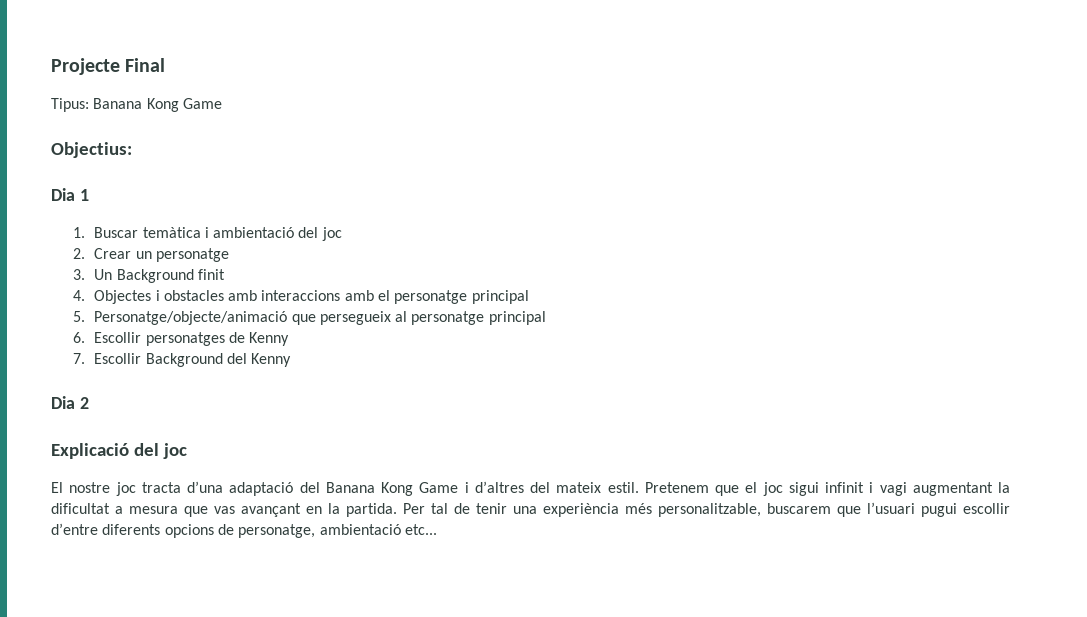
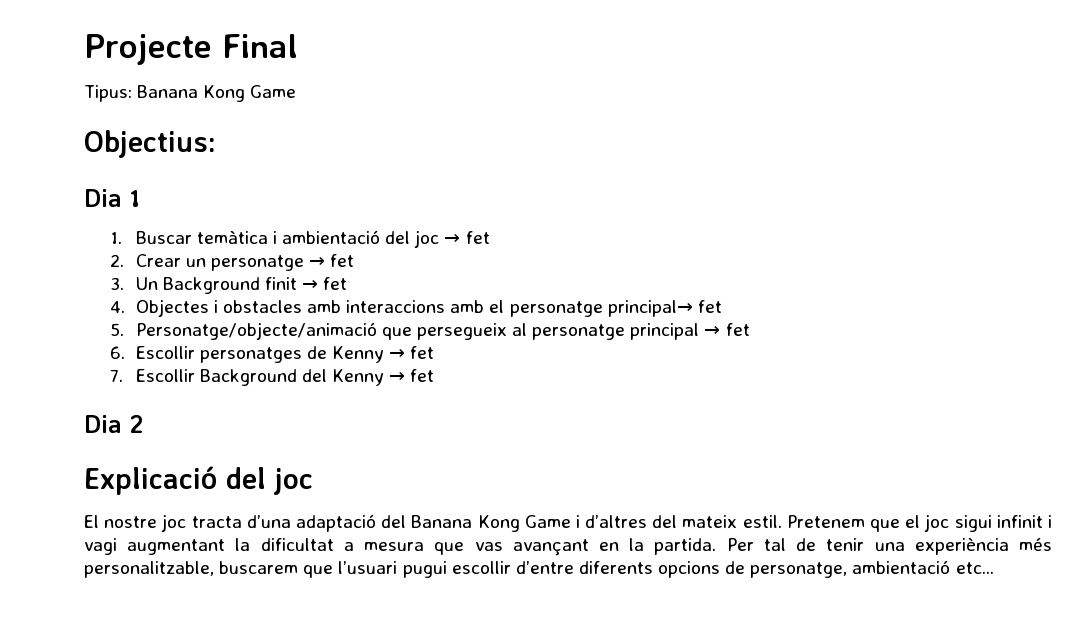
(342, 234) none -> [444,231,490,244] → fet
(229, 255) none -> [309,254,355,267] → fet
(225, 274) none -> [302,277,348,290] → fet
[471,290,529,304] principal -> [607,300,722,317] principal→ fet
(546, 318) none -> [704,323,750,336] → fet
(290, 339) none -> [389,346,435,359] → fet
(292, 360) none -> [389,369,435,382] → fet

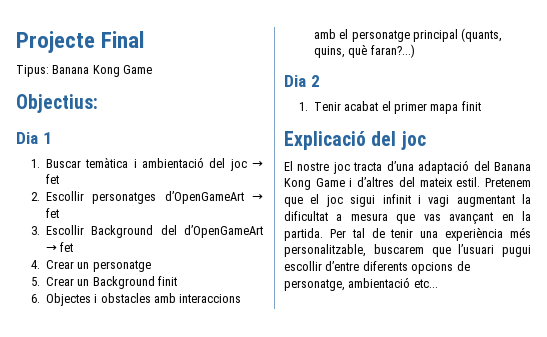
[135,254,304,271] Crear un personatge -> [45,191,244,204] Escollir personatges d’OpenGameArt
[135,277,158,290] Un -> [45,225,263,238] [45,242,74,252] [30,260,151,272] [30,277,90,286] Escollir Background del d’OpenGameArt → fet // 4. Crear un personatge // 5. Crear un
[302,277,348,290] [109,301,125,313] → fet // 4. -> [30,294,40,303] // 6.
[607,300,722,317] [109,322,750,340] [109,346,435,363] [109,369,435,386] [84,415,144,433] principal→ fet // 5. Personatge/objecte/animació que persegueix al personatge principal → fet // 6. Escollir personatges de Kenny → fet // 7. Escollir Background del Kenny → fet // Dia 2 -> [413,28,503,42] [313,44,415,58] [284,75,320,87] [298,101,481,114] principal (quants, quins, què faran?...) // Dia 2 // 1. Tenir acabat el primer mapa finit

